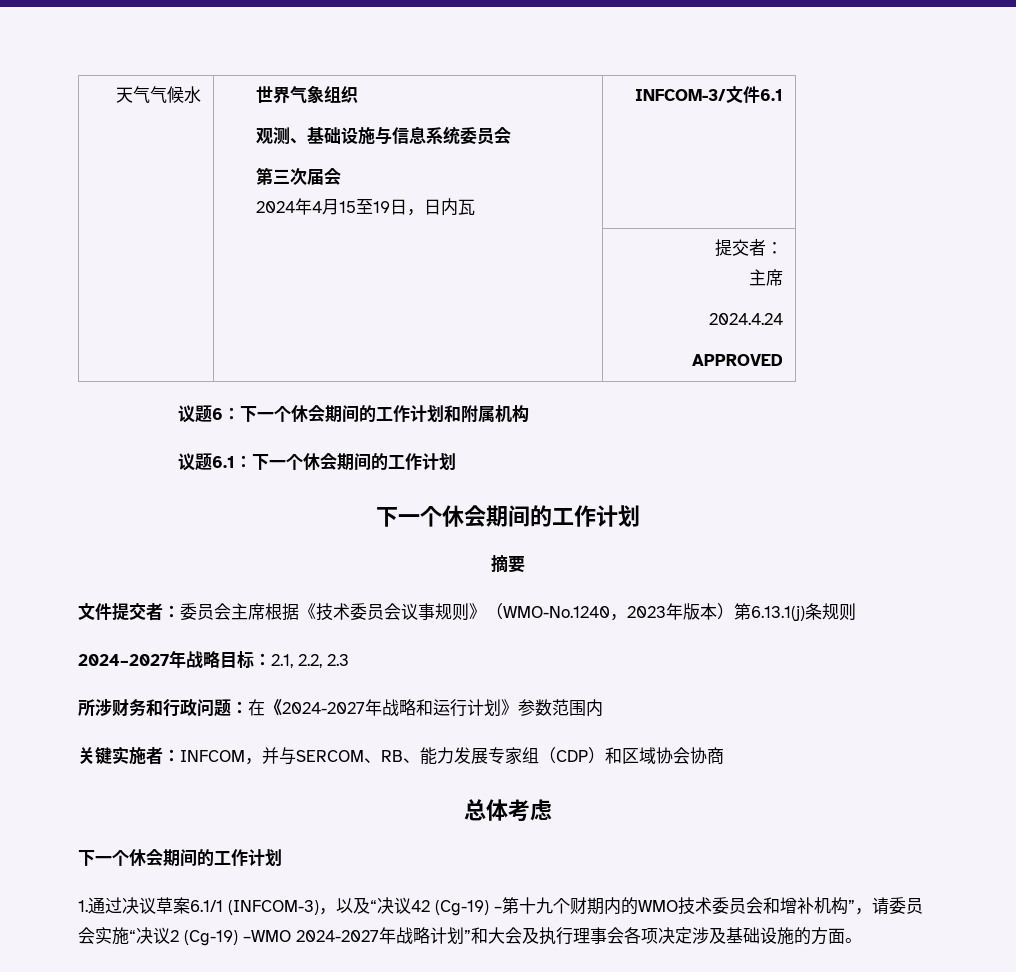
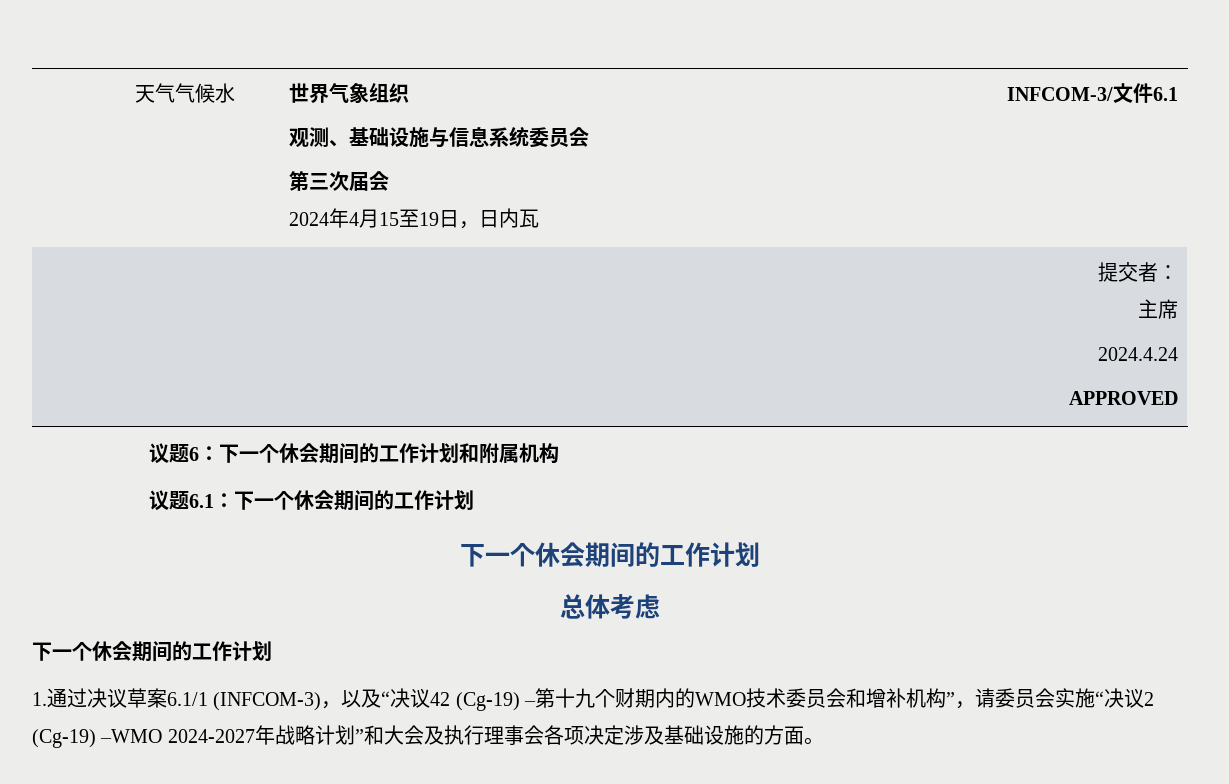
[491,555,525,573] [78,603,856,621] [78,650,349,669] [78,699,603,717] [78,746,724,765] // 摘要 // 文件提交者：委员会主席根据《技术委员会议事规则》（WMO-No.1240，2023年版本）第6.13.1(j)条规则 // 2024–2027年战略目标：2.1, 2.2, 2.3 // 所涉财务和行政问题：在《2024-2027年战略和运行计划》参数范围内 // 关键实施者：INFCOM，并与SERCOM、RB、能力发展专家组（CDP）和区域协会协商 -> (760, 554) none

